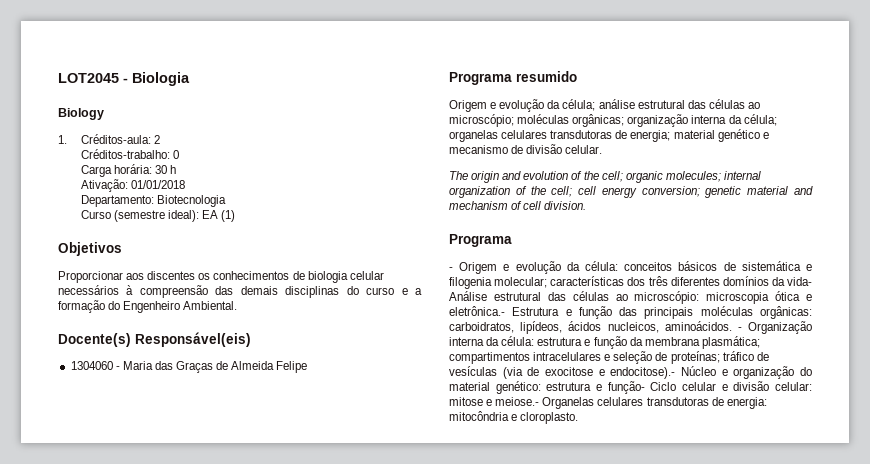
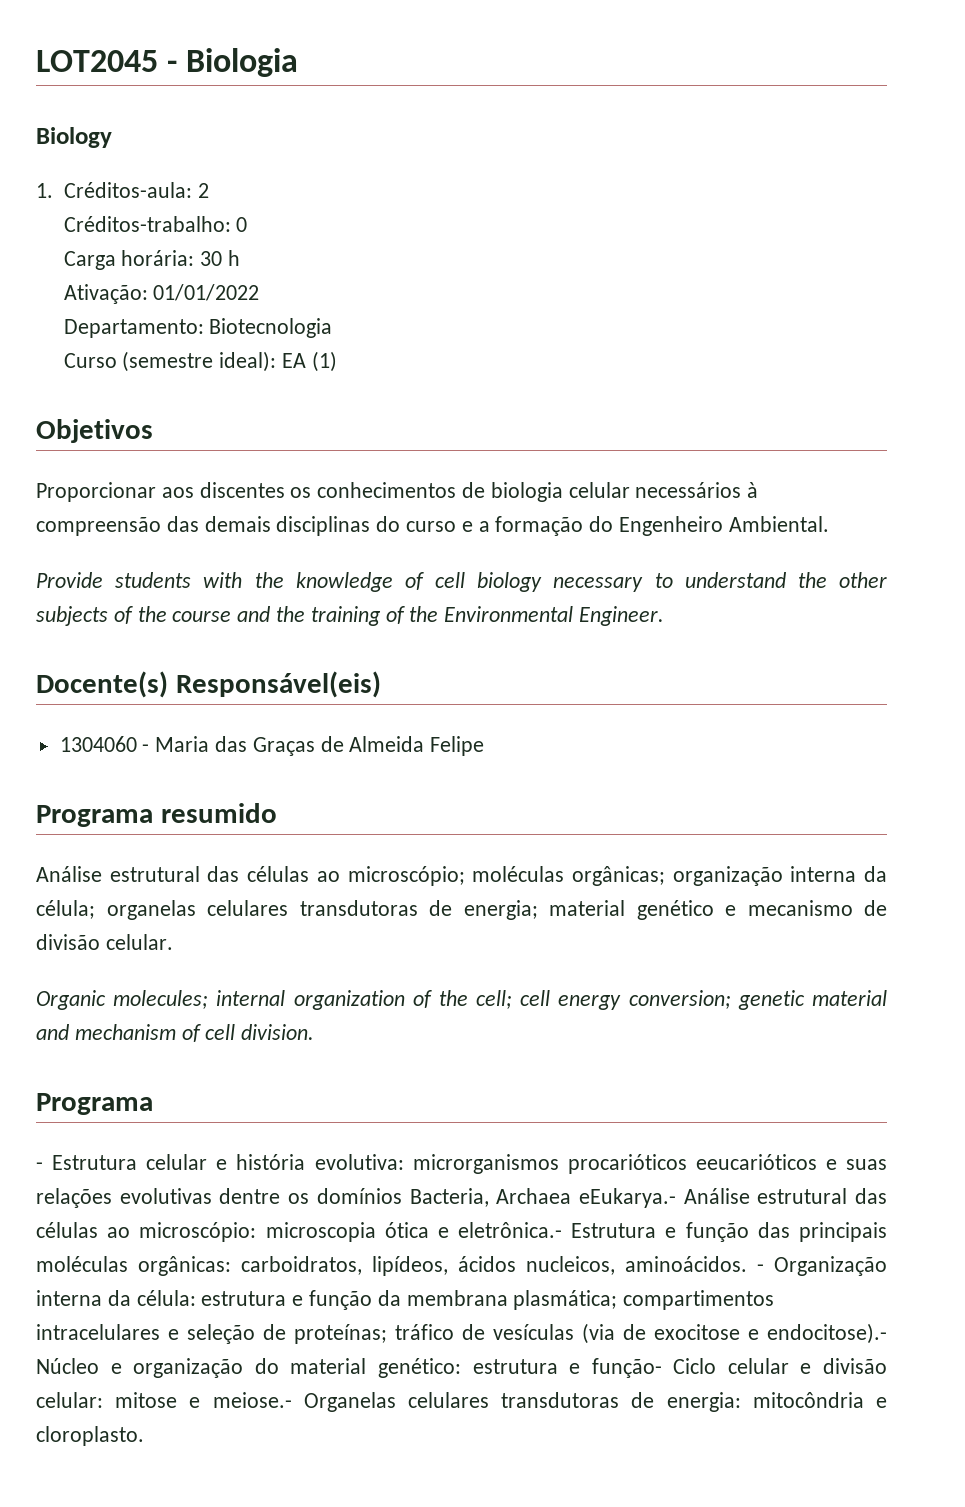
[131,180,186,189] 01/01/2018 -> [153,284,260,301] 01/01/2022
(238, 305) none -> [36,572,887,592] [36,606,665,626] // Provide students with the knowledge of cell biology necessary to understand the other subjects of the course and the training of the Environmental Engineer.
[449,99,635,112] Origem e evolução da célula; análise -> [36,866,102,882] Análise
[449,171,663,183] The origin and evolution of the cell; organic -> [36,990,106,1010] Organic
[459,261,812,274] [449,276,812,289] Origem e evolução da célula: conceitos básicos de sistemática e filogenia molecular; características dos três diferentes domínios da vida- -> [52,1154,888,1174] [36,1188,676,1208] Estrutura celular e história evolutiva: microrganismos procarióticos eeucarióticos e suas relações evolutivas dentre os domínios Bacteria, Archaea eEukarya.-

